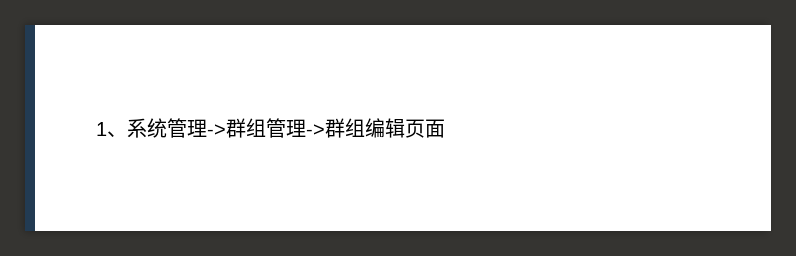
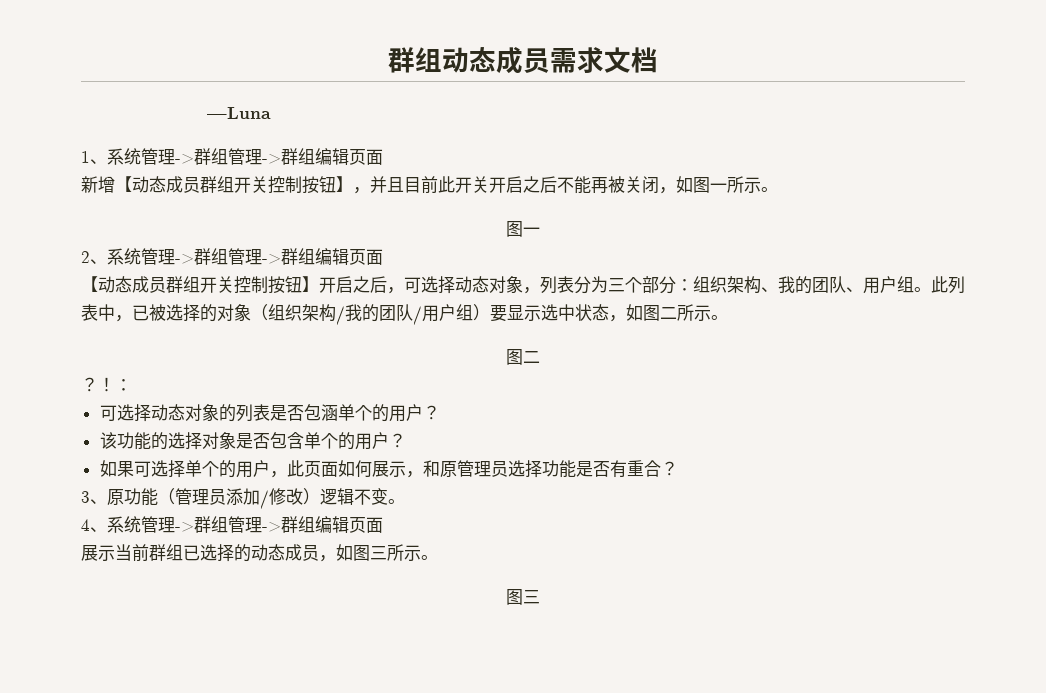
(96, 129) none -> [388,47,658,74] [206,107,271,119] 群组动态成员需求文档 // —Luna //
(445, 128) none -> [81,176,778,194] [506,221,540,237] [81,248,383,265] [81,276,965,294] [81,304,728,325] [506,349,540,365] [81,377,132,392] [99,404,440,422] [99,432,406,450] [99,460,678,478] [81,488,405,509] [81,516,383,533] [81,544,438,562] [506,589,540,605] // 新增【动态成员群组开关控制按钮】，并且目前此开关开启之后不能再被关闭，如图一所示。 // 图一 // 2、系统管理->群组管理->群组编辑页面 // 【动态成员群组开关控制按钮】开启之后，可选择动态对象，列表分为三个部分：组织架构、我的团队、用户组。此列表中，已被选择的对象（组织架构/我的团队/用户组）要显示选中状态，如图二所示。 // 图二 // ？！： // 可选择动态对象的列表是否包涵单个的用户？ // 该功能的选择对象是否包含单个的用户？ // 如果可选择单个的用户，此页面如何展示，和原管理员选择功能是否有重合？ // 3、原功能（管理员添加/修改）逻辑不变。 // 4、系统管理->群组管理->群组编辑页面 // 展示当前群组已选择的动态成员，如图三所示。 // 图三

